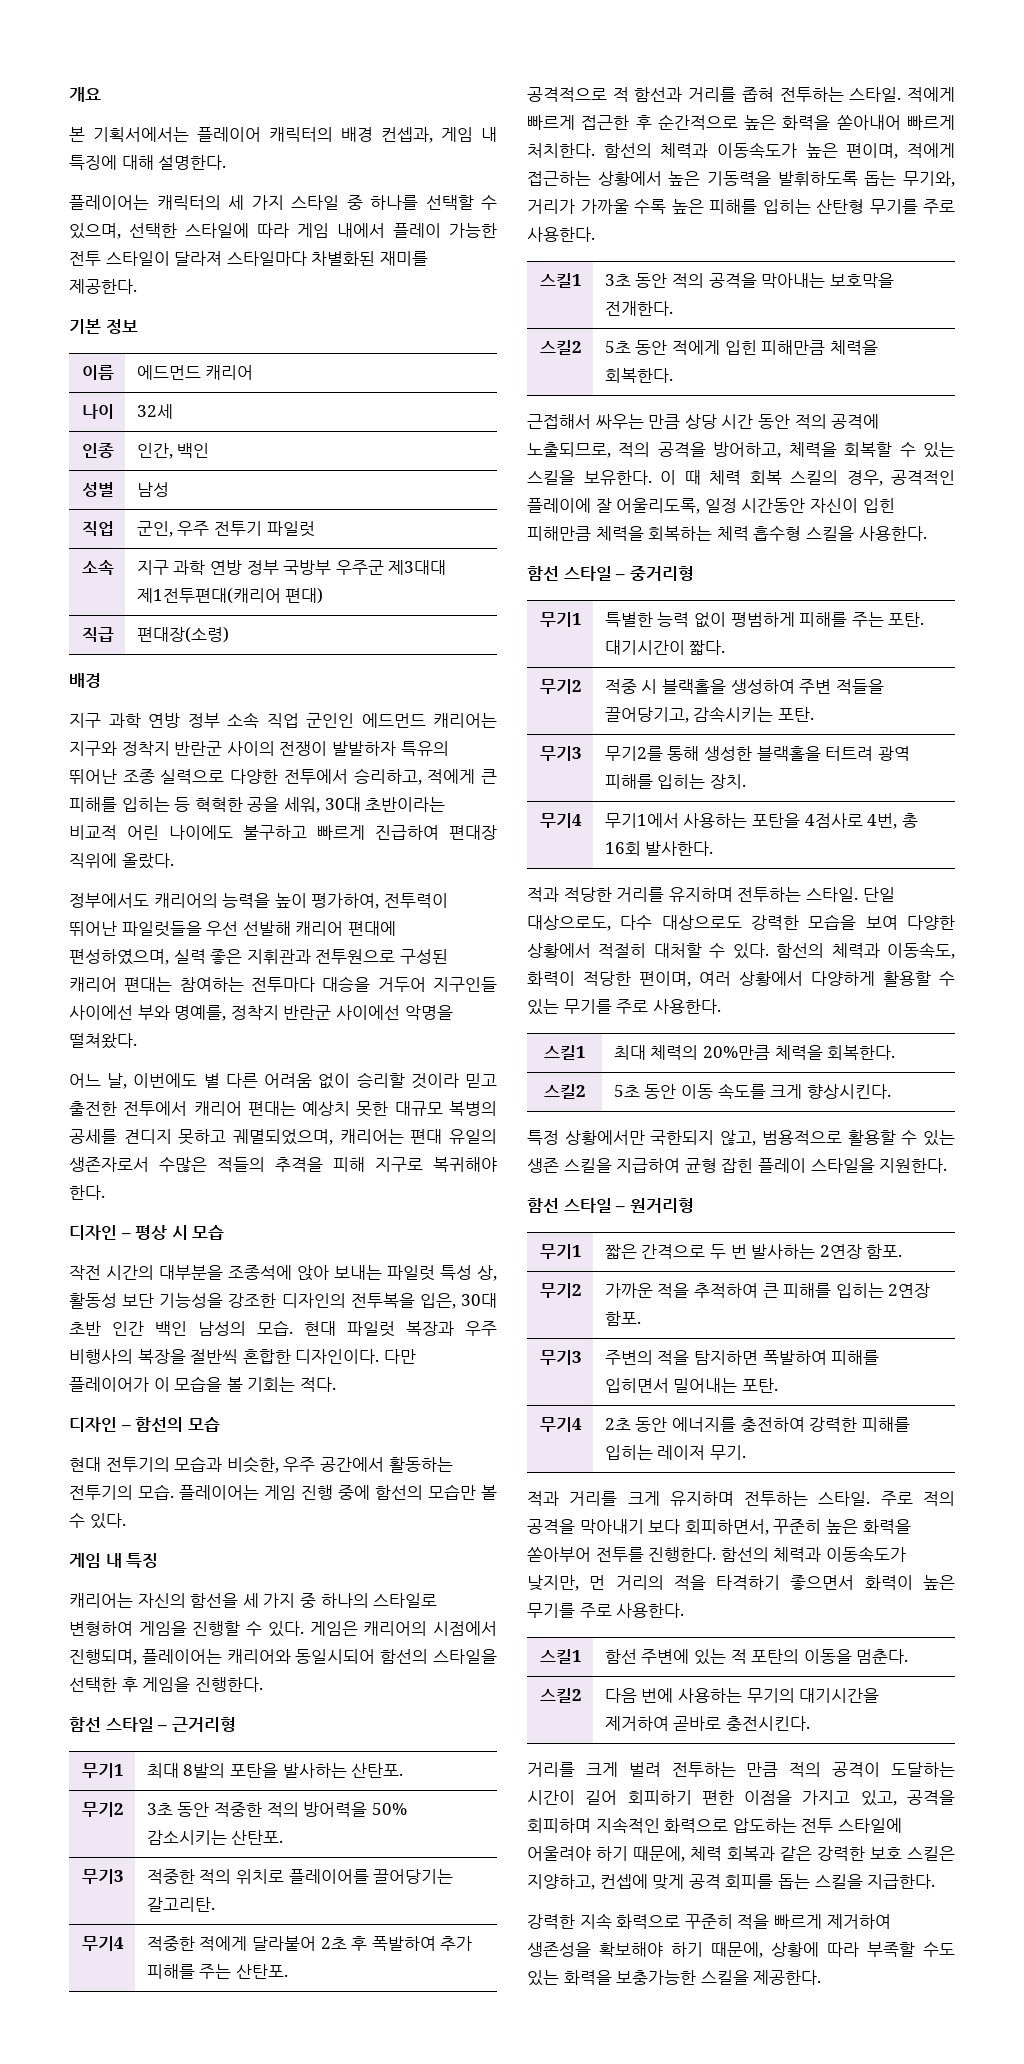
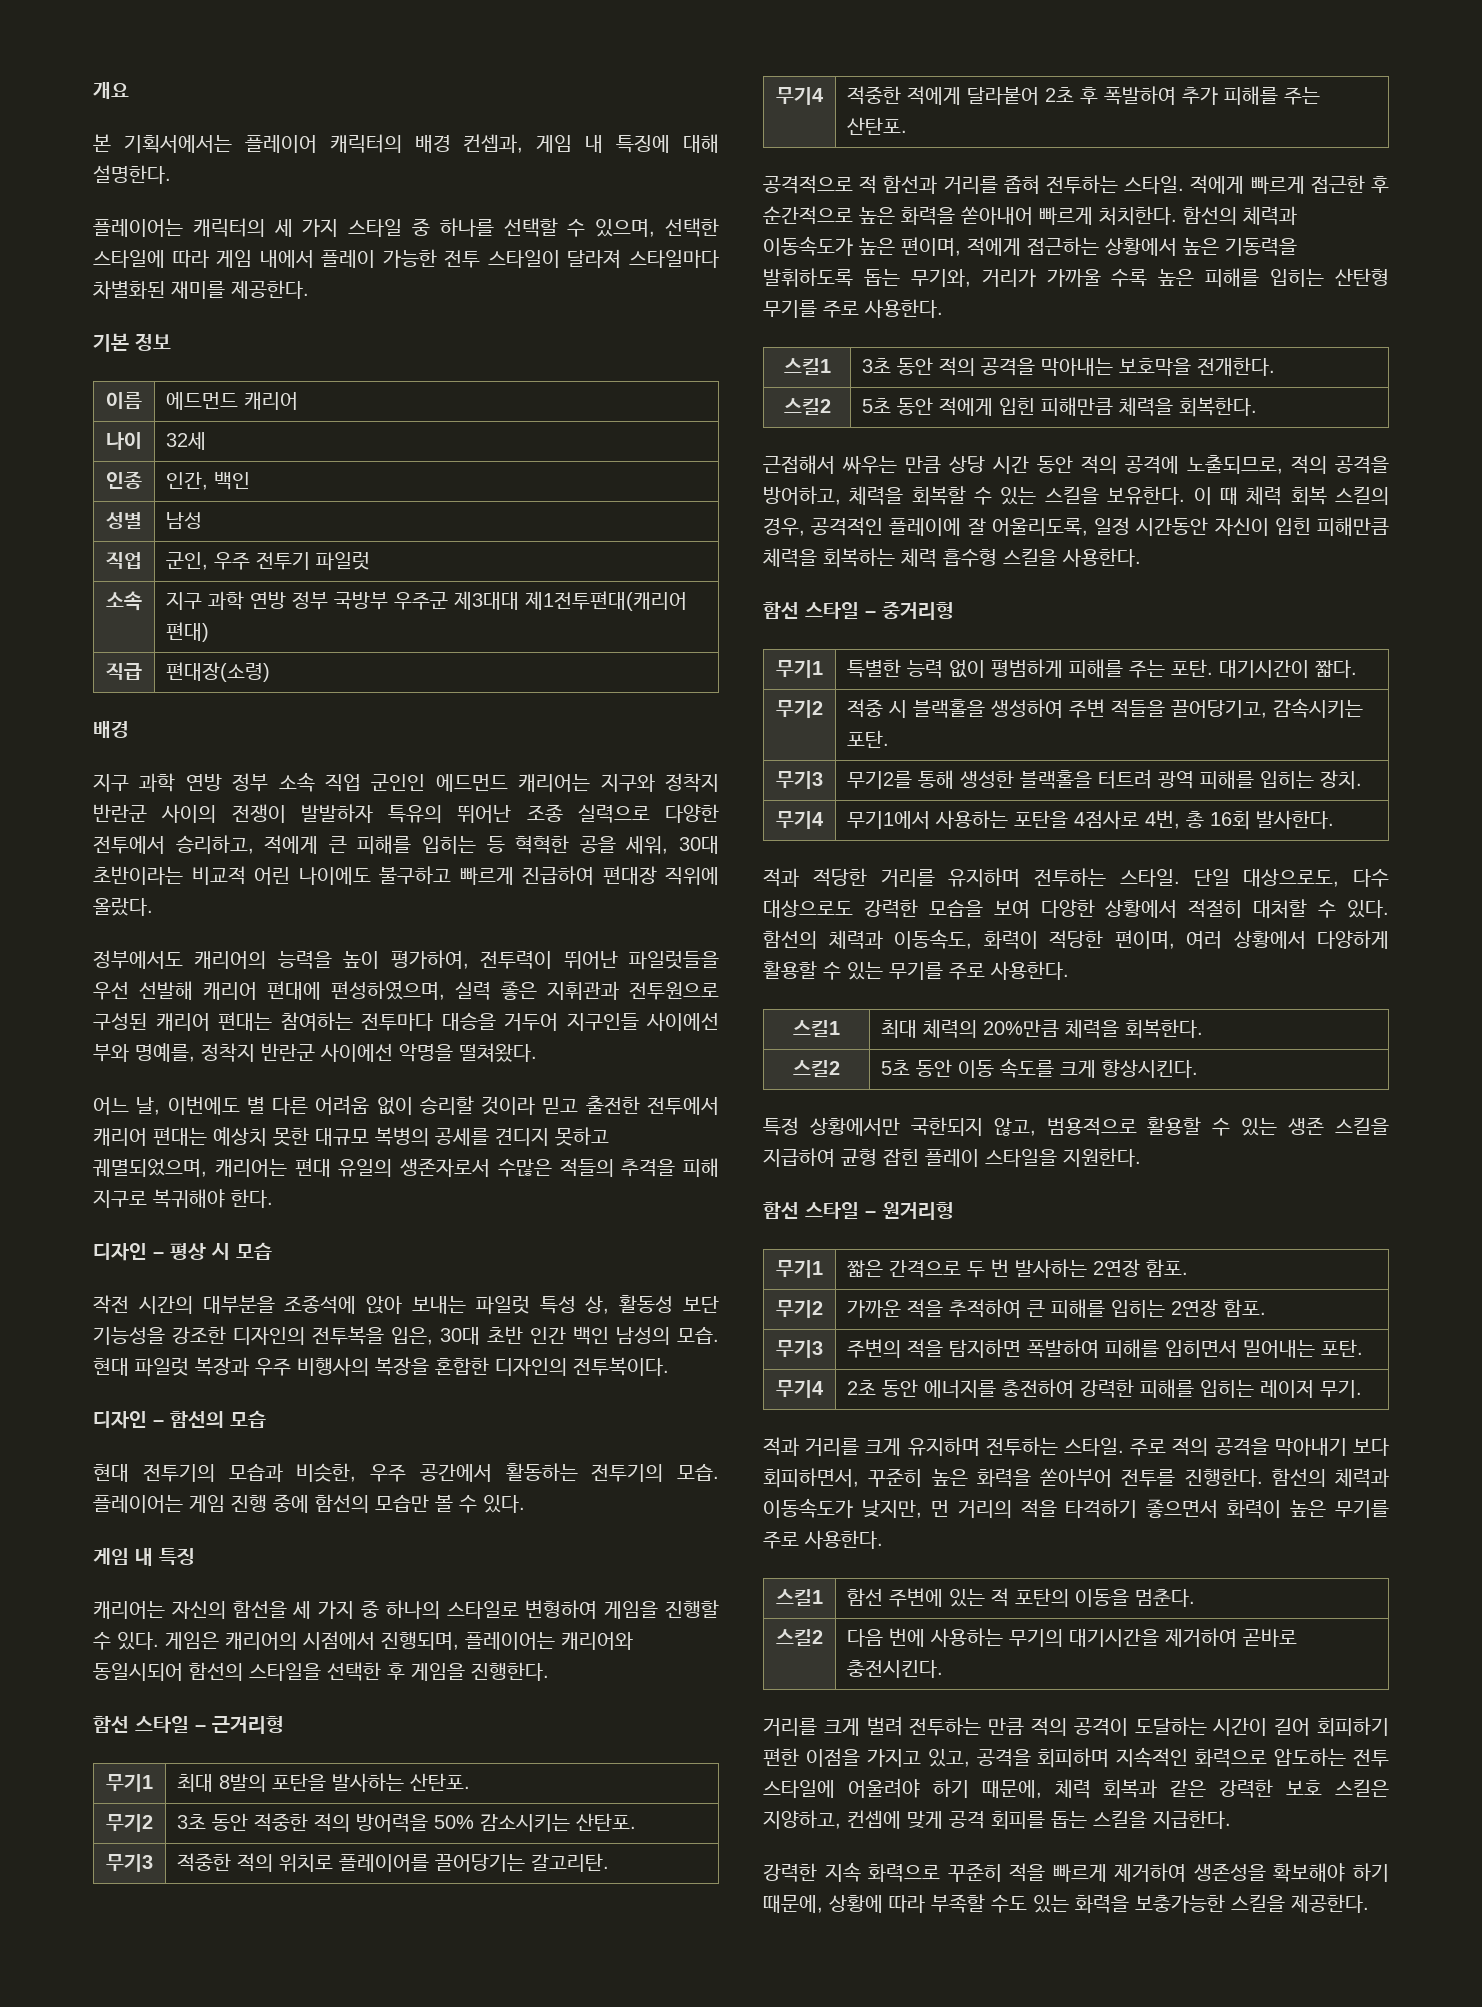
[190,1349,416,1364] [69,1376,336,1392] 절반씩 혼합한 디자인이다. 다만 플레이어가 이 모습을 볼 기회는 적다. -> [435,1357,669,1376] 혼합한 디자인의 전투복이다.

